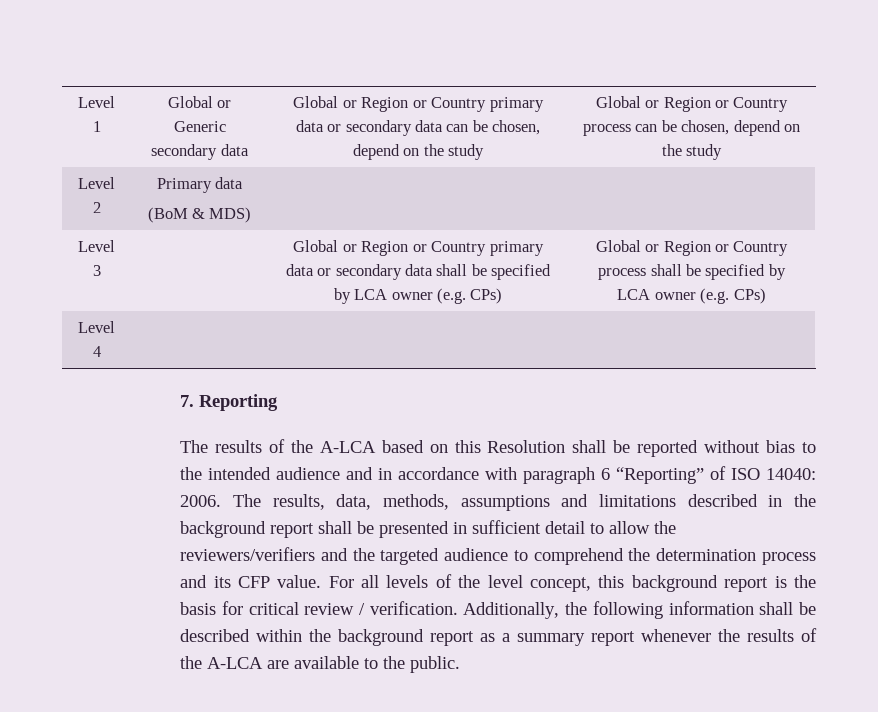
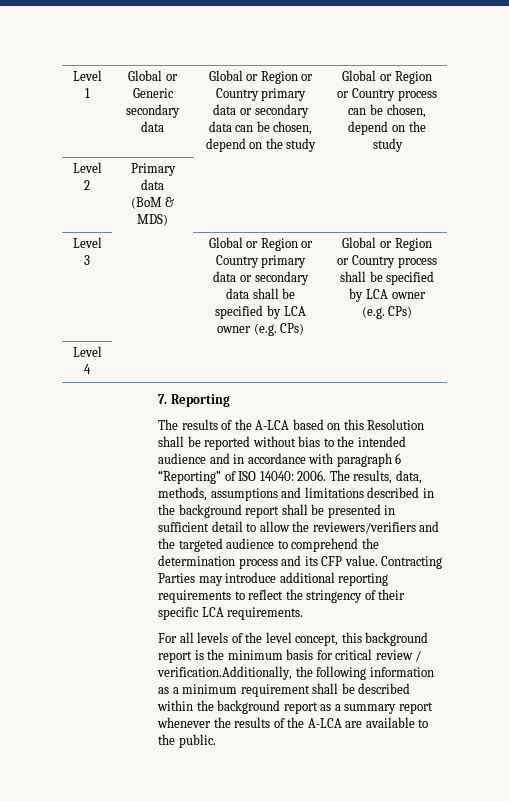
(322, 581) none -> [381,556,443,569] [158,572,389,586] [158,589,406,603] [158,607,304,620] Contracting Parties may introduce additional reporting requirements to reflect the stringency of their specific LCA requirements. //
(816, 581) none -> [227,650,283,660] minimum
[369,601,560,619] verification. Additionally, -> [157,666,293,680] verification.Additionally,
(754, 608) none -> [158,684,310,697] as a minimum requirement

